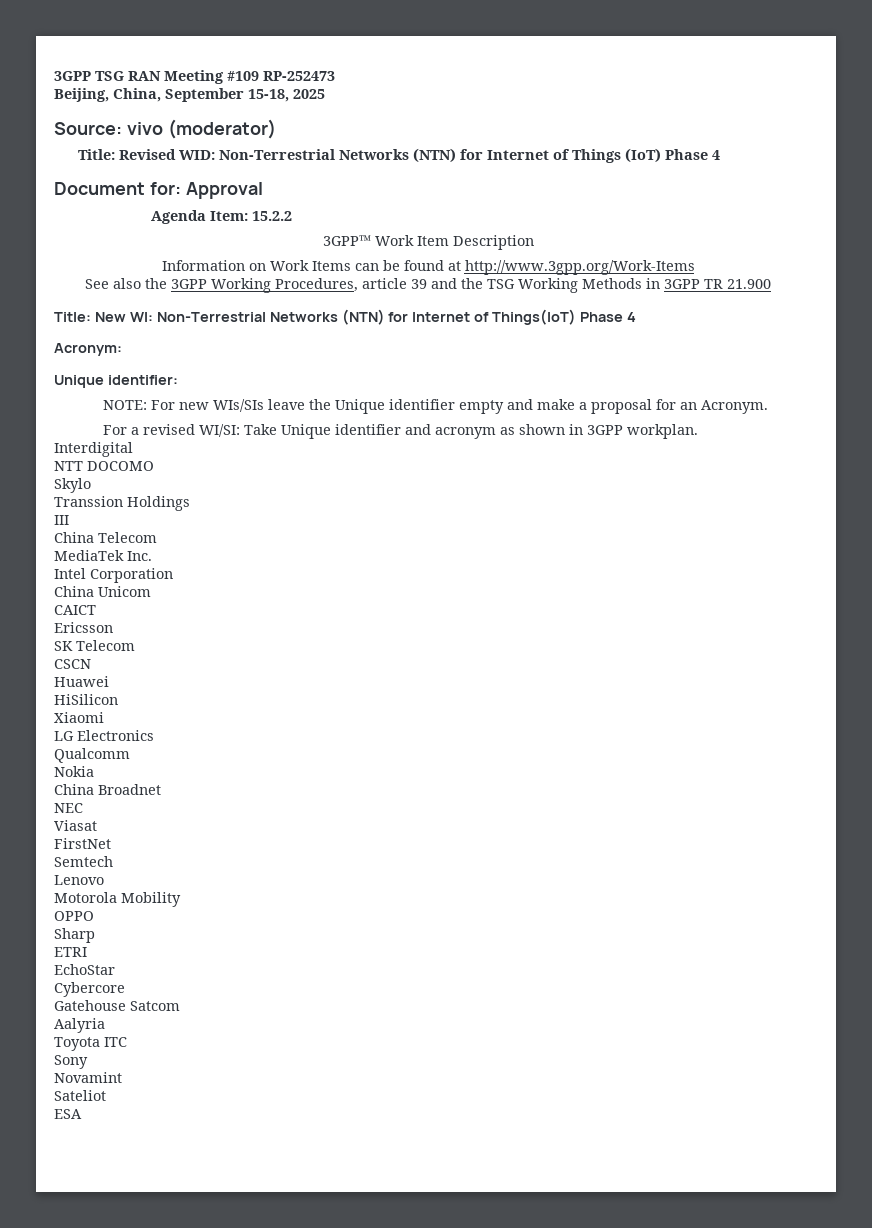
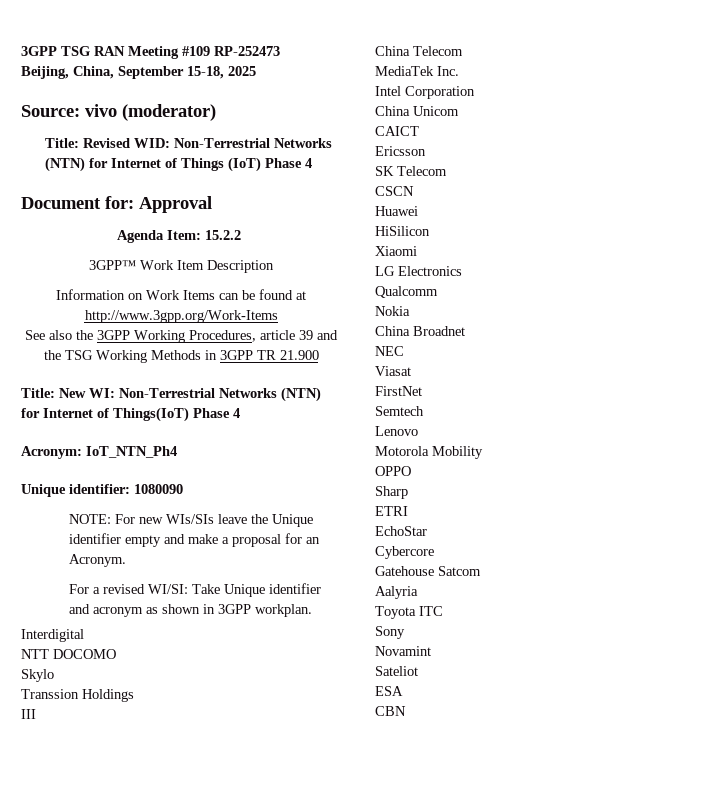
(122, 349) none -> [86,446,177,458] IoT_NTN_Ph4
(178, 380) none -> [134,484,183,494] 1080090
(82, 1114) none -> [375,706,406,716] // CBN

